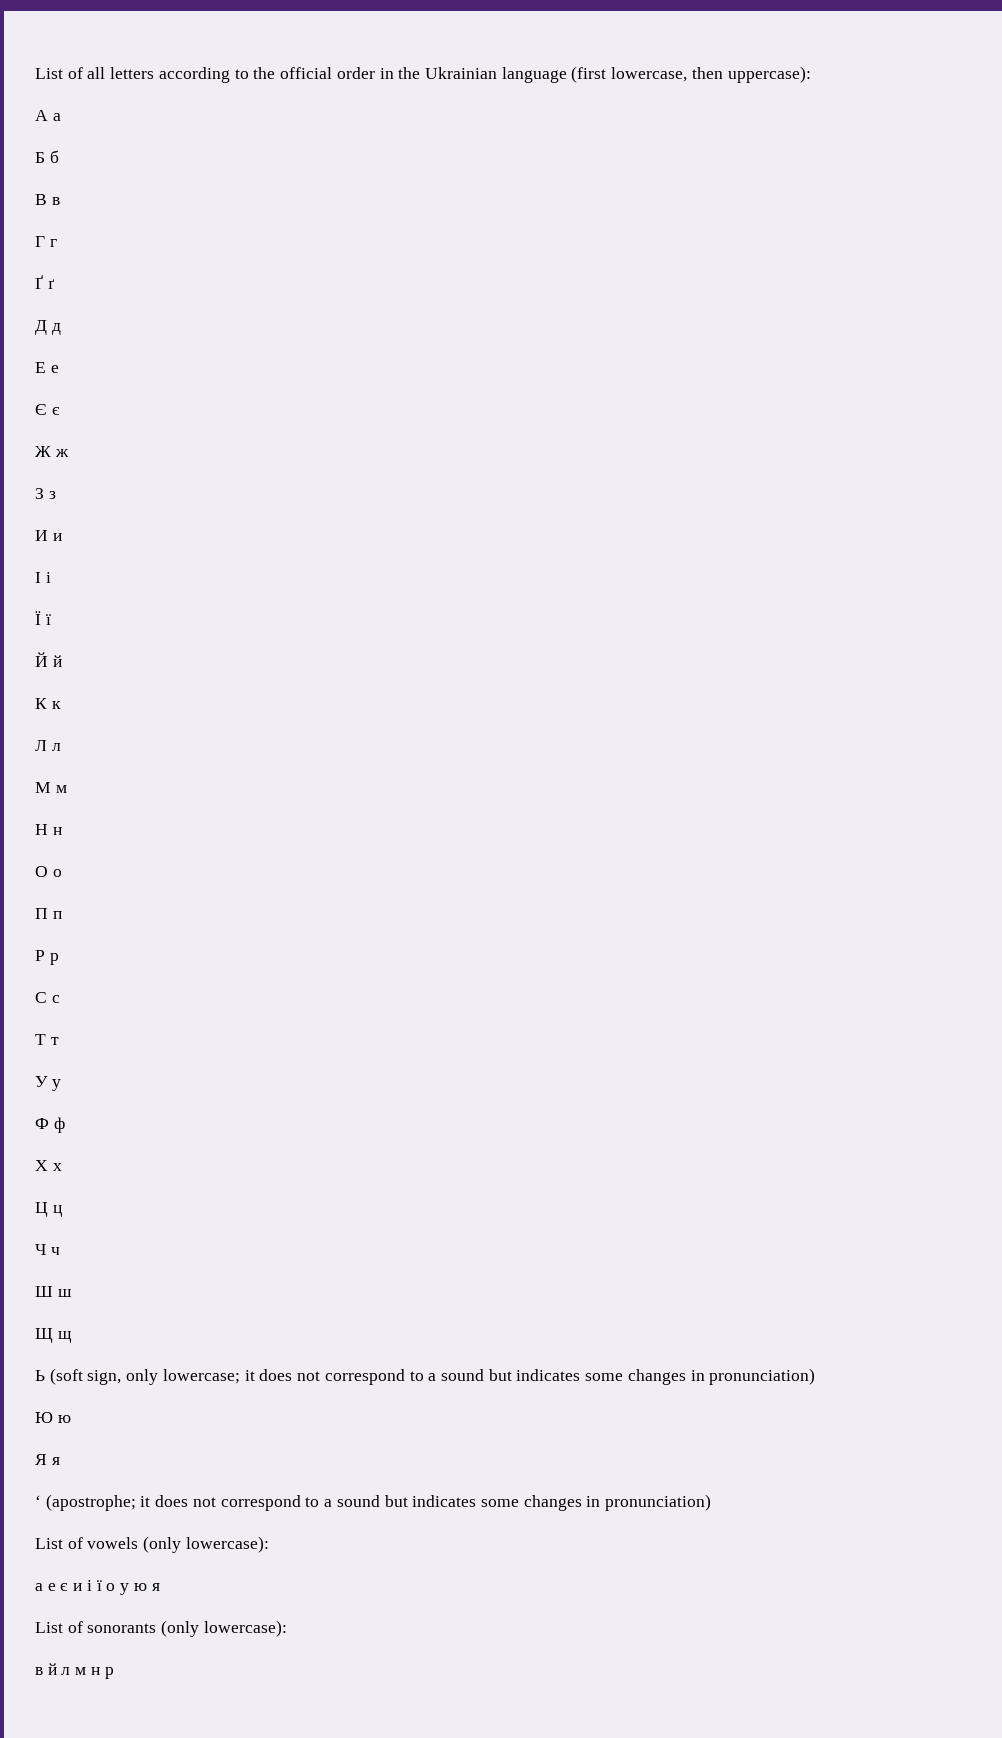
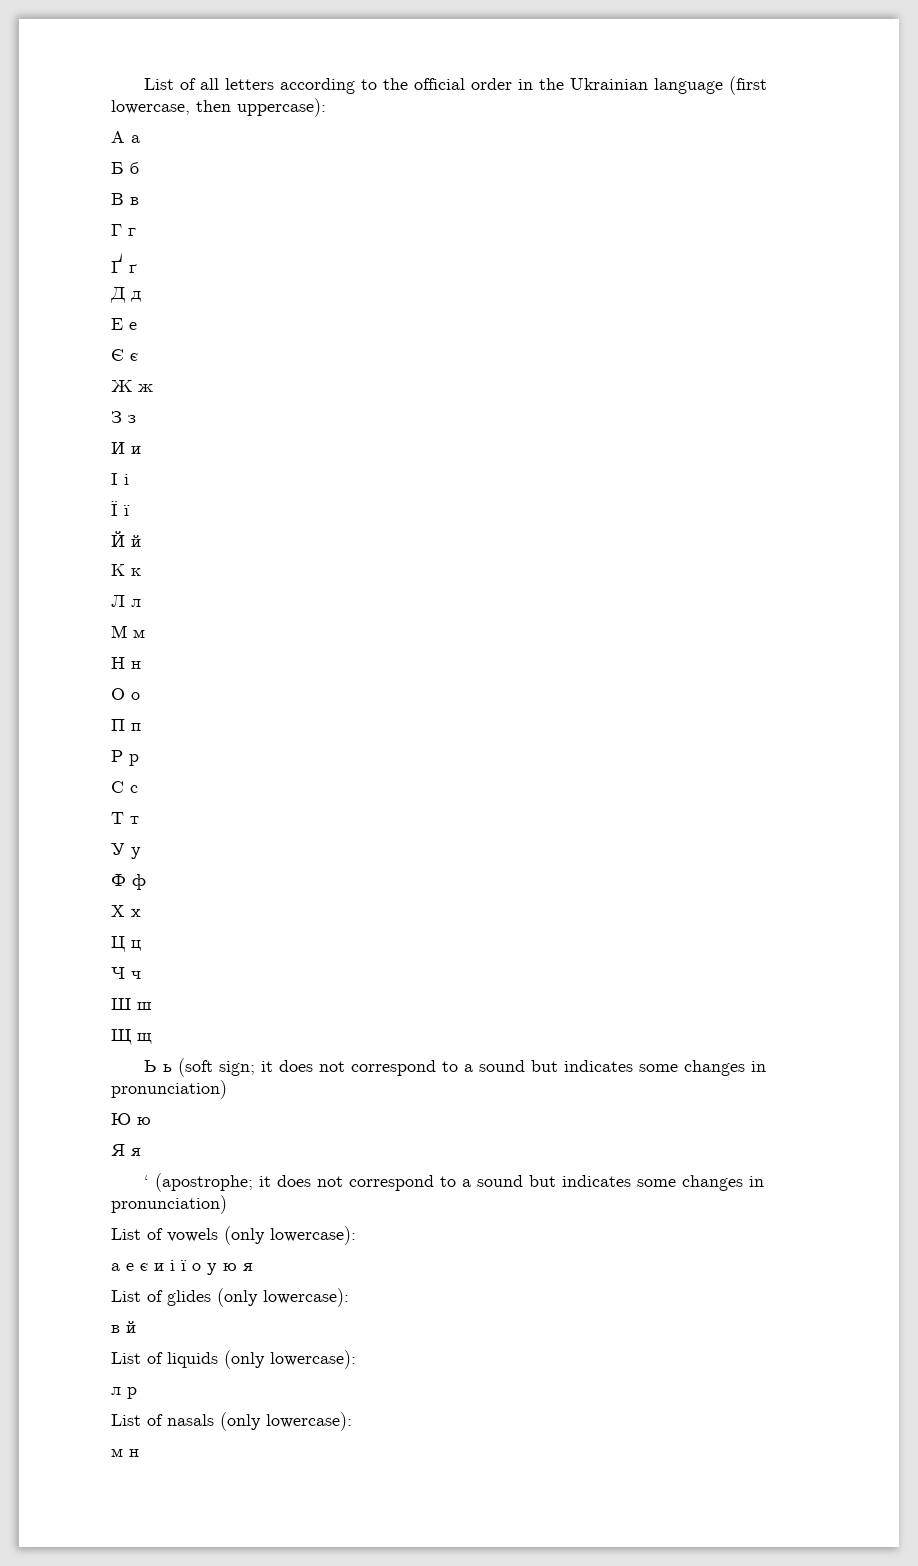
[49,1368,240,1385] (soft sign, only lowercase; -> [162,1058,255,1077] ь (soft sign;
[87,1623,157,1633] sonorants -> [167,1290,211,1306] glides
[61,1667,71,1675] л -> [111,1350,356,1369] [111,1387,137,1399] [111,1412,352,1431] // List of liquids (only lowercase): // л р // List of nasals (only lowercase): //
[104,1667,114,1679] р -> (139, 1453) none

